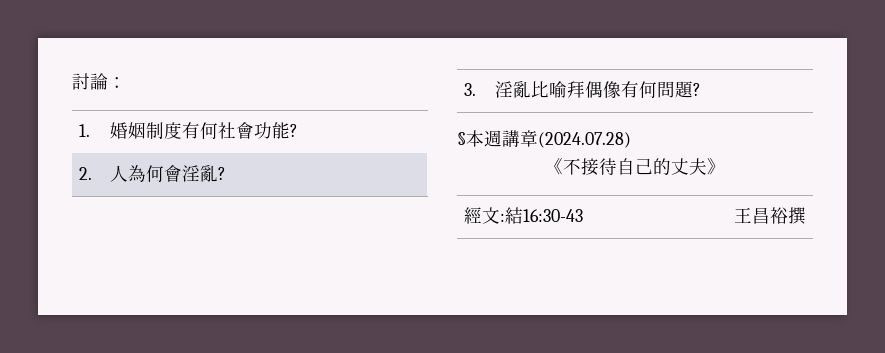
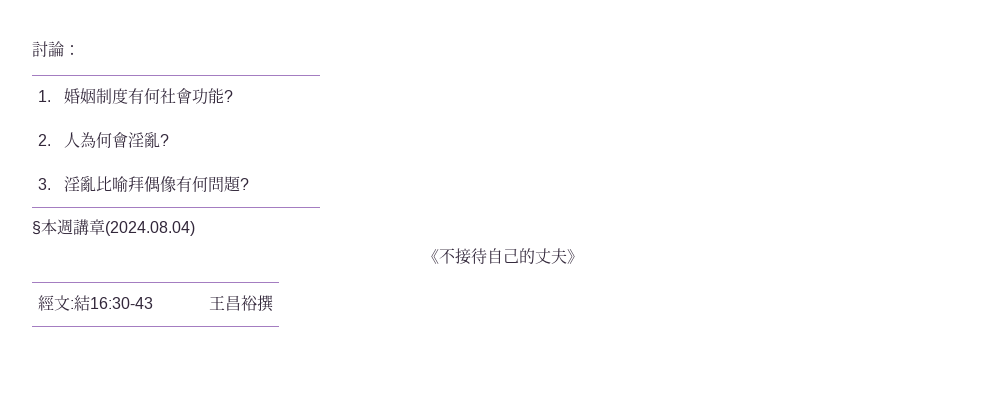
[538,132,631,148] (2024.07.28) -> [105,221,195,236] (2024.08.04)

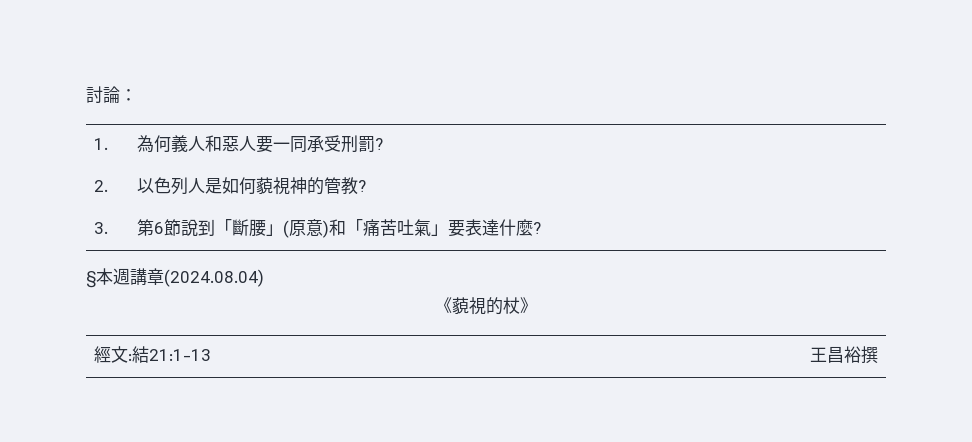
[64,88,234,105] [38,134,52,146] [64,132,170,148] [38,178,52,190] [64,176,242,193] 婚姻制度有何社會功能? // 2. | 人為何會淫亂? // 3. | 淫亂比喻拜偶像有何問題 -> [137,135,384,153] [94,180,109,192] [137,177,367,195] [94,222,109,234] [137,219,534,238] 為何義人和惡人要一同承受刑罰? // 2. | 以色列人是如何藐視神的管教? // 3. | 第6節說到「斷腰」(原意)和「痛苦吐氣」要表達什麼
[439,248,567,265] 不接待自己的丈夫 -> [452,297,520,315] 藐視的杖
[90,297,154,309] 16:30-43 -> [149,349,212,361] 21:1-13

